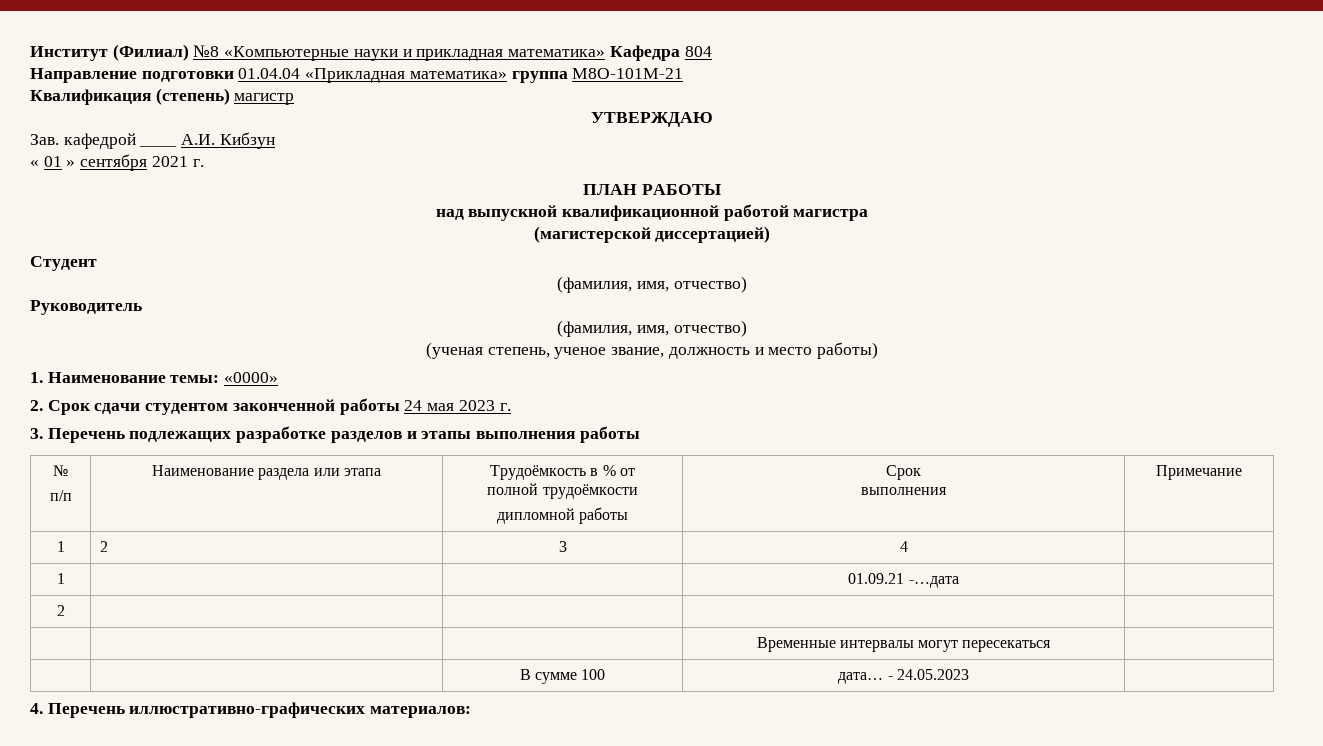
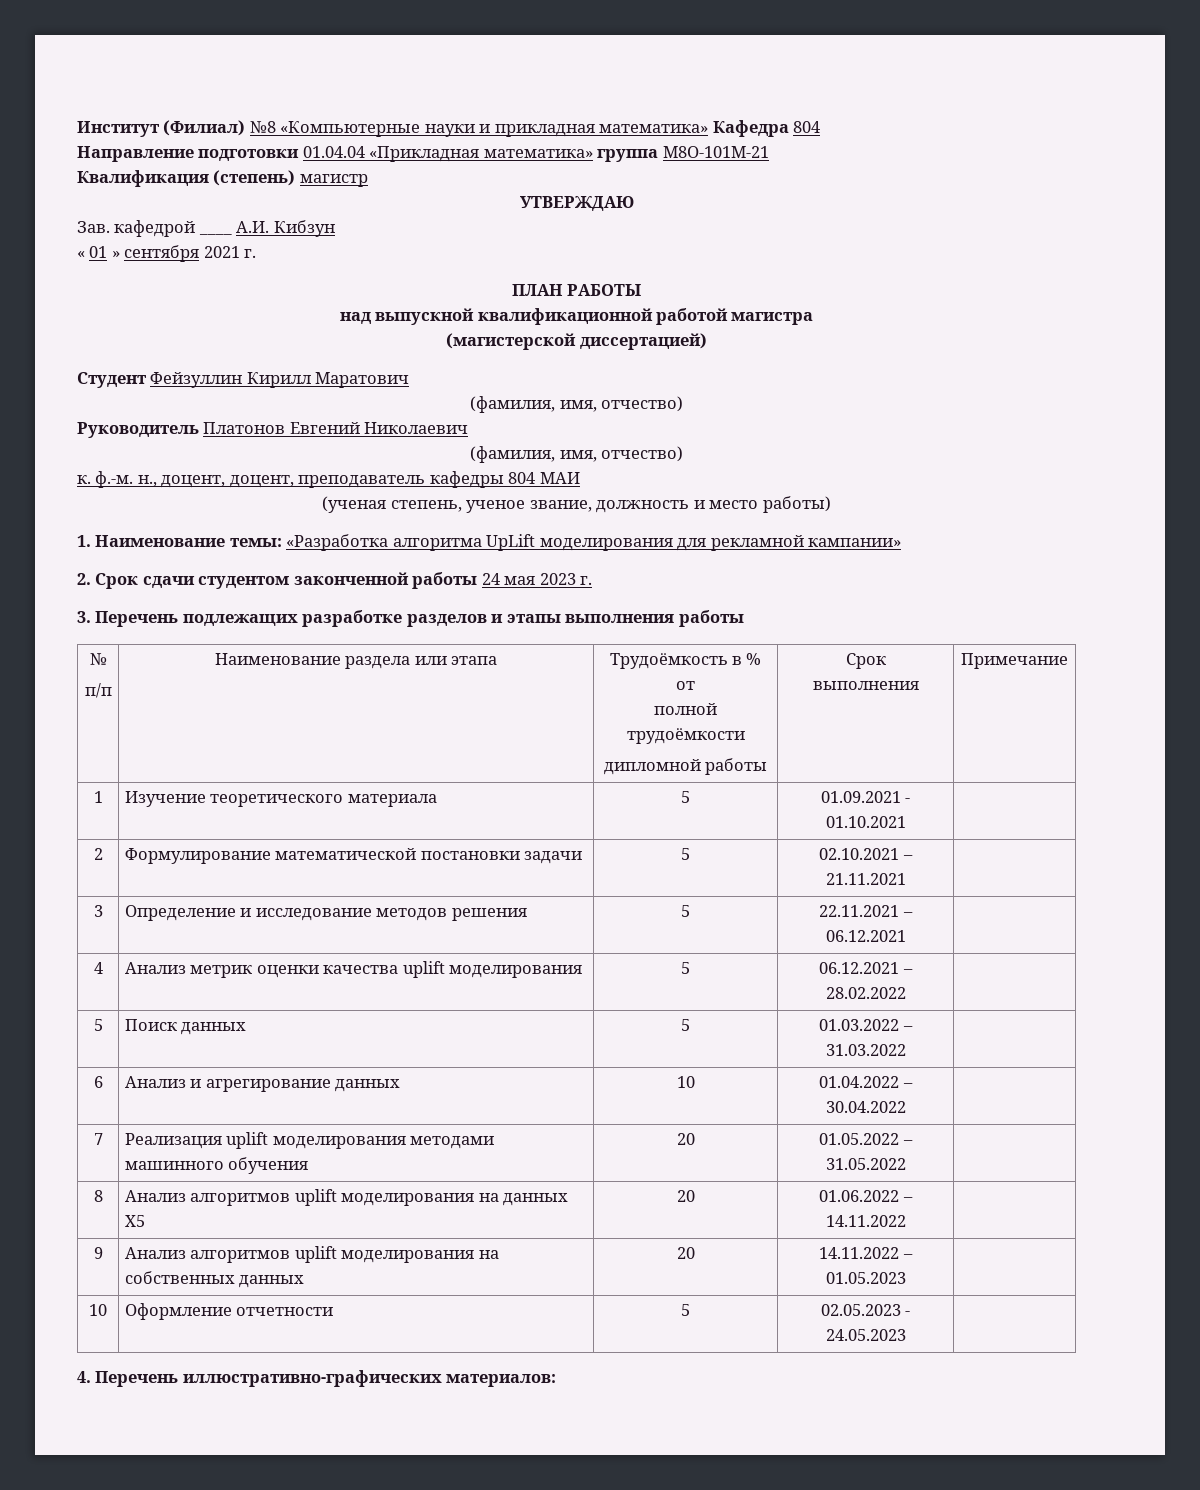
(97, 263) none -> [150,372,410,388] Фейзуллин Кирилл Маратович
[557,320,747,337] // (фамилия, имя, отчество) -> [203,422,469,434] [470,446,683,463] [77,471,580,488] Платонов Евгений Николаевич // (фамилия, имя, отчество) // к. ф.-м. н., доцент, доцент, преподаватель кафедры 804 МАИ
[224,372,279,383] «0000» -> [286,534,902,551] «Разработка алгоритма UpLift моделирования для рекламной кампании»
[100,541,109,552] [558,541,567,552] [899,541,908,552] [56,573,65,584] [848,573,959,588] [56,605,65,616] [756,637,1052,652] [519,669,606,684] [838,672,884,684] 2 | 3 | 4 | // 1 | | | 01.09.21 -…дата | // 2 | | | | // | | | Временные интервалы могут пересекаться | // | | В сумме 100 | дата… -> [124,791,437,807] [681,791,690,803] [820,791,911,803] [825,816,906,828] [93,848,103,860] [124,848,583,864] [681,848,690,860] [819,848,913,860] [825,873,906,885] [93,905,103,917] [124,905,527,921] [681,905,690,917] [819,905,913,917] [825,930,906,942] [93,962,103,974] [124,961,583,978] [681,962,690,974] [819,962,913,974] [825,987,906,999] [93,1019,103,1031] [124,1019,247,1035] [681,1019,690,1031] [819,1019,913,1031] [825,1044,906,1056] [93,1076,103,1088] [124,1076,401,1092] [676,1076,695,1088] [819,1076,913,1088] [825,1101,906,1113] [93,1133,103,1145] [124,1132,495,1149] [124,1157,309,1174] [676,1133,695,1145] [819,1133,913,1145] [825,1158,906,1170] [93,1190,103,1202] [124,1189,569,1206] [124,1215,145,1227] [676,1190,695,1202] [819,1190,913,1202] [825,1215,906,1227] [93,1247,103,1259] [124,1246,499,1263] [124,1271,305,1288] [676,1247,695,1259] [819,1247,913,1259] [825,1272,906,1284] [89,1304,107,1316] [124,1303,334,1320] [681,1304,690,1316] [820,1304,901,1316] Изучение теоретического материала | 5 | 01.09.2021 - 01.10.2021 | // 2 | Формулирование математической постановки задачи | 5 | 02.10.2021 – 21.11.2021 | // 3 | Определение и исследование методов решения | 5 | 22.11.2021 – 06.12.2021 | // 4 | Анализ метрик оценки качества uplift моделирования | 5 | 06.12.2021 – 28.02.2022 | // 5 | Поиск данных | 5 | 01.03.2022 – 31.03.2022 | // 6 | Анализ и агрегирование данных | 10 | 01.04.2022 – 30.04.2022 | // 7 | Реализация uplift моделирования методами машинного обучения | 20 | 01.05.2022 – 31.05.2022 | // 8 | Анализ алгоритмов uplift моделирования на данных X5 | 20 | 01.06.2022 – 14.11.2022 | // 9 | Анализ алгоритмов uplift моделирования на собственных данных | 20 | 14.11.2022 – 01.05.2023 | // 10 | Оформление отчетности | 5 | 02.05.2023

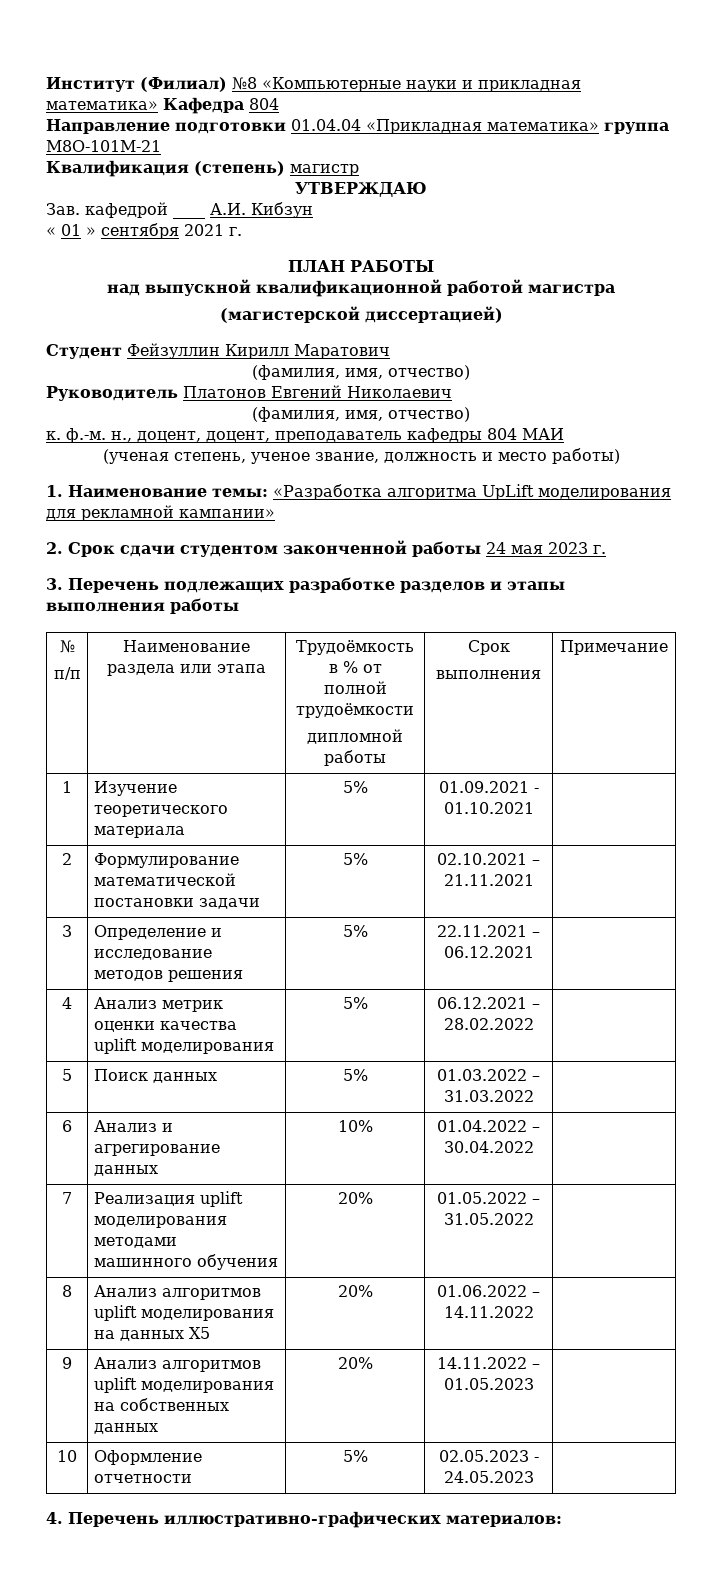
[681,791,690,803] 5 -> [342,781,368,793] 5%
[681,848,690,860] 5 -> [342,853,368,865] 5%
[681,905,690,917] 5 -> [342,925,368,937] 5%
[681,962,690,974] 5 -> [342,997,368,1009] 5%
[681,1019,690,1031] 5 -> [342,1069,368,1081] 5%
[676,1076,695,1088] 10 -> [337,1120,373,1132] 10%
[676,1133,695,1145] 20 -> [337,1192,373,1204] 20%
[676,1190,695,1202] 20 -> [337,1285,373,1297] 20%
[676,1247,695,1259] 20 -> [337,1357,373,1369] 20%
[681,1304,690,1316] 5 -> [342,1450,368,1462] 5%

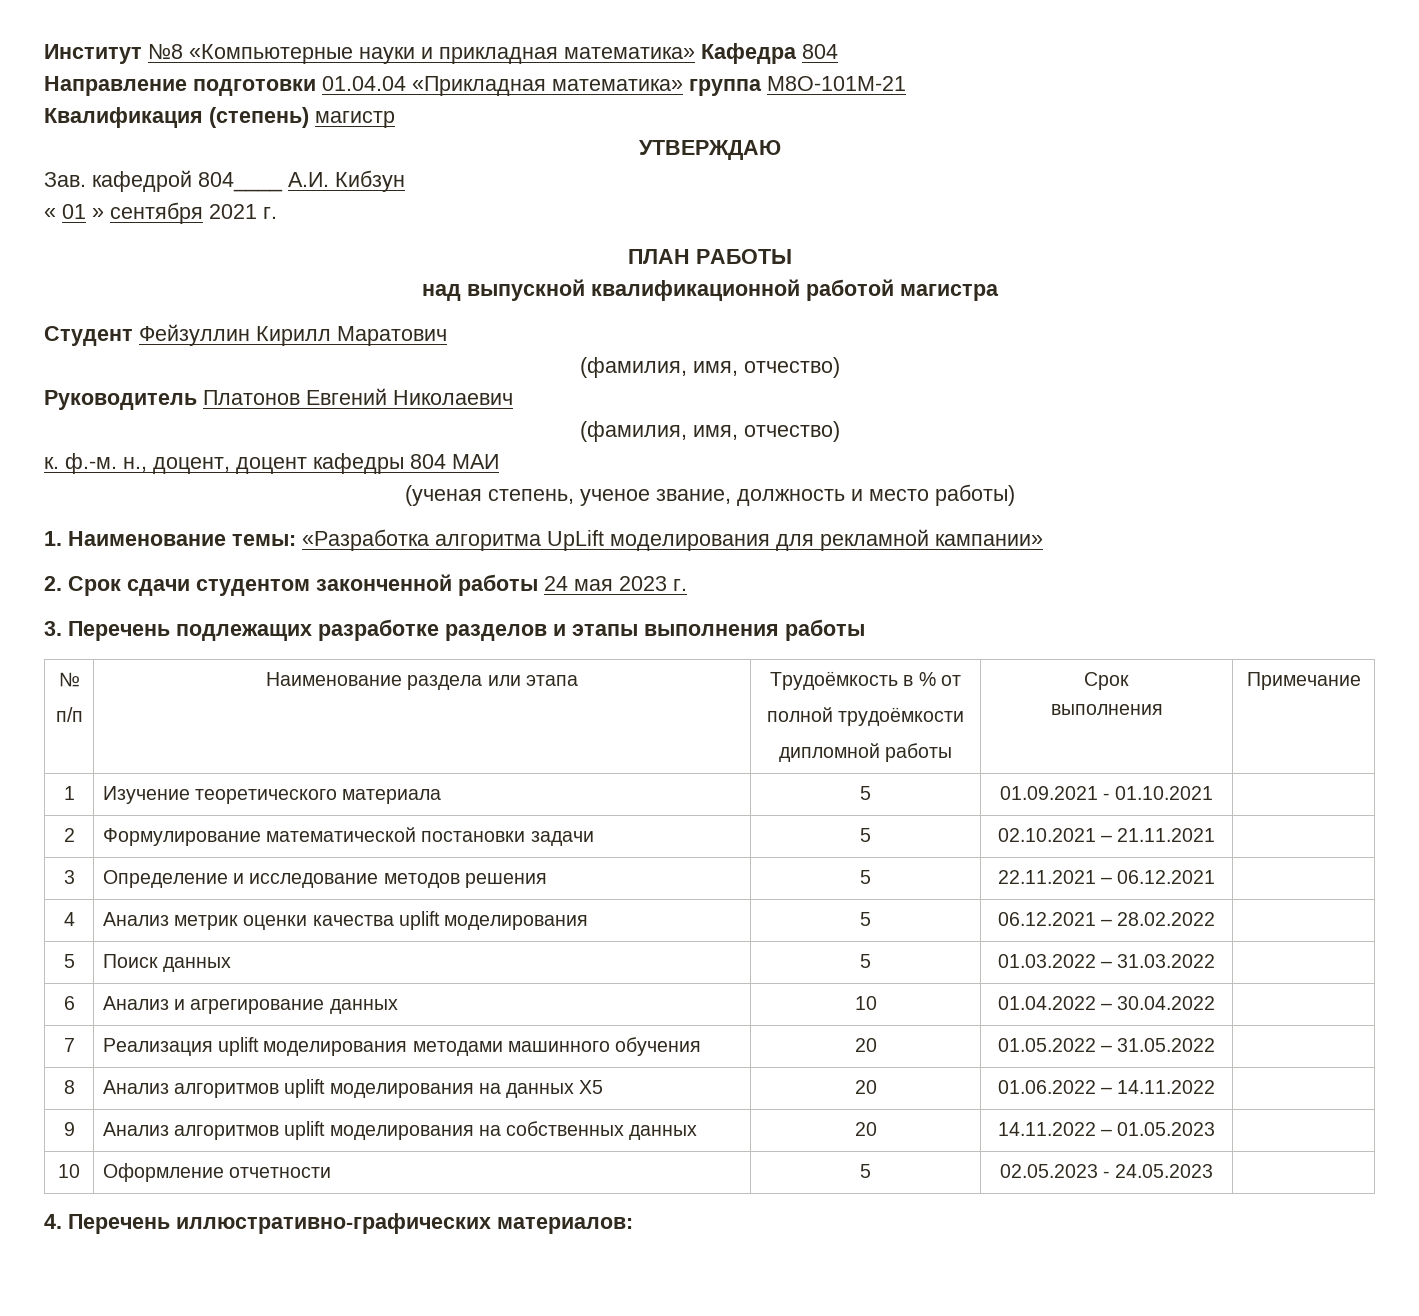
[140,77,227,92] (Филиал) -> (142, 54) none
[173,215,205,219] ____ -> [198,172,283,192] 804____
[219,306,503,323] // (магистерской диссертацией) -> (999, 292) none
[206,431,402,443] доцент, преподаватель -> [236,457,307,474] доцент
[342,781,368,793] 5% -> [860,786,871,800] 5
[342,853,368,865] 5% -> [860,828,871,842] 5
[342,925,368,937] 5% -> [860,870,871,884] 5
[342,997,368,1009] 5% -> [860,912,871,926] 5
[342,1069,368,1081] 5% -> [860,954,871,968] 5
[337,1120,373,1132] 10% -> [854,996,877,1010] 10
[337,1192,373,1204] 20% -> [854,1038,877,1052] 20
[337,1285,373,1297] 20% -> [854,1080,877,1094] 20
[337,1357,373,1369] 20% -> [854,1122,877,1136] 20
[342,1450,368,1462] 5% -> [860,1164,871,1178] 5

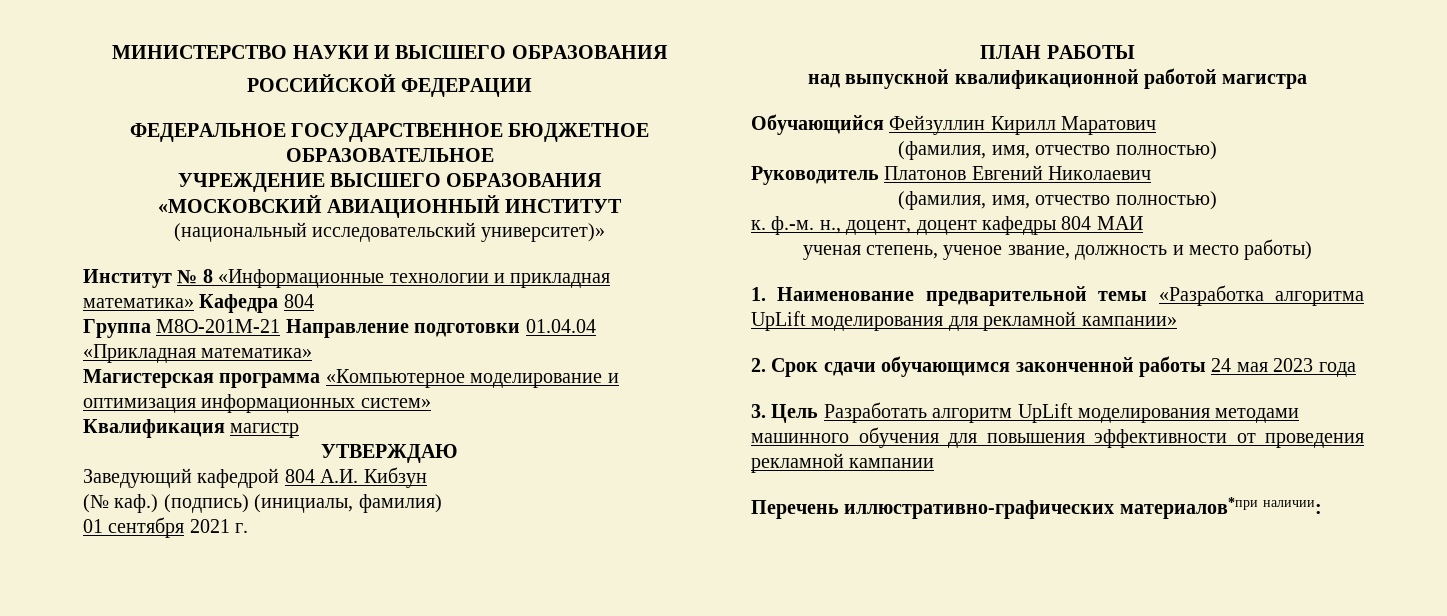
[44,44,415,64] Институт №8 «Компьютерные науки -> [112,45,668,59] [246,74,533,97] [129,123,650,142] [285,148,494,162] [177,173,603,192] [157,195,623,218] [173,222,606,242] [83,269,489,288] МИНИСТЕРСТВО НАУКИ И ВЫСШЕГО ОБРАЗОВАНИЯ // РОССИЙСКОЙ ФЕДЕРАЦИИ // ФЕДЕРАЛЬНОЕ ГОСУДАРСТВЕННОЕ БЮДЖЕТНОЕ ОБРАЗОВАТЕЛЬНОЕ // УЧРЕЖДЕНИЕ ВЫСШЕГО ОБРАЗОВАНИЯ // «МОСКОВСКИЙ АВИАЦИОННЫЙ ИНСТИТУТ // (национальный исследовательский университет)» // Институт № 8 «Информационные технологии
(838, 51) none -> [83,319,281,338] Группа М8О-201М-21
[689,76,906,96] группа М8О-101М-21 -> [83,369,619,388] [83,394,431,413] // Магистерская программа «Компьютерное моделирование и оптимизация информационных систем»
[209,107,309,128] (степень) -> (225, 428) none
[44,170,283,192] Зав. кафедрой 804____ -> [83,468,315,488] Заведующий кафедрой 804
[44,204,104,219] « 01 » -> [83,494,442,513] [83,519,103,533] (№ каф.) (подпись) (инициалы, фамилия) // 01
[44,326,133,346] Студент -> [751,114,884,135] Обучающийся
[743,357,840,378] отчество) -> [1035,141,1217,160] отчество полностью)
[743,421,840,442] отчество) -> [1035,191,1217,210] отчество полностью)
[404,485,482,506] (ученая -> [802,245,861,260] ученая
[232,534,296,546] темы: -> [925,286,1148,306] предварительной темы
[196,579,310,596] студентом -> [881,356,1011,377] обучающимся
[673,579,687,591] г. -> [1318,362,1356,377] года
[68,619,865,641] [58,672,80,687] [55,707,83,722] [266,672,578,690] [770,671,961,690] [766,707,965,726] [778,743,953,762] [1084,672,1129,690] [1050,704,1163,715] [1246,672,1361,690] [63,786,75,800] [102,786,442,804] [860,786,871,800] [999,786,1214,800] [63,828,75,842] [102,827,594,846] [860,828,871,842] [997,828,1216,842] [63,870,75,884] [102,870,547,888] [860,870,871,884] [997,870,1216,884] [63,912,75,926] [102,911,589,930] [860,912,871,926] [997,912,1216,926] [63,954,75,968] [102,954,232,972] [860,954,871,968] [997,954,1216,968] [63,996,75,1010] [102,996,398,1014] [854,996,877,1010] [997,996,1216,1010] [63,1038,75,1052] [102,1037,702,1056] [854,1038,877,1052] [997,1038,1216,1052] [63,1080,75,1094] [102,1079,604,1098] [854,1080,877,1094] [997,1080,1216,1094] [63,1122,75,1136] [102,1121,698,1140] [854,1122,877,1136] [997,1122,1216,1136] [58,1164,80,1178] [102,1163,332,1182] [860,1164,871,1178] [999,1164,1214,1178] [44,1213,633,1234] Перечень подлежащих разработке разделов и этапы выполнения работы // № // п/п | Наименование раздела или этапа | Трудоёмкость в % от // полной трудоёмкости // дипломной работы | Срок // выполнения | Примечание // 1 | Изучение теоретического материала | 5 | 01.09.2021 - 01.10.2021 | // 2 | Формулирование математической постановки задачи | 5 | 02.10.2021 – 21.11.2021 | // 3 | Определение и исследование методов решения | 5 | 22.11.2021 – 06.12.2021 | // 4 | Анализ метрик оценки качества uplift моделирования | 5 | 06.12.2021 – 28.02.2022 | // 5 | Поиск данных | 5 | 01.03.2022 – 31.03.2022 | // 6 | Анализ и агрегирование данных | 10 | 01.04.2022 – 30.04.2022 | // 7 | Реализация uplift моделирования методами машинного обучения | 20 | 01.05.2022 – 31.05.2022 | // 8 | Анализ алгоритмов uplift моделирования на данных X5 | 20 | 01.06.2022 – 14.11.2022 | // 9 | Анализ алгоритмов uplift моделирования на собственных данных | 20 | 14.11.2022 – 01.05.2023 | // 10 | Оформление отчетности | 5 | 02.05.2023 - 24.05.2023 | // 4. Перечень иллюстративно-графических материалов: -> [771,402,1300,423] [751,427,1364,448] [751,453,935,473] [751,497,1323,519] Цель Разработать алгоритм UpLift моделирования методами машинного обучения для повышения эффективности от проведения рекламной кампании // Перечень иллюстративно-графических материалов*при наличии:

